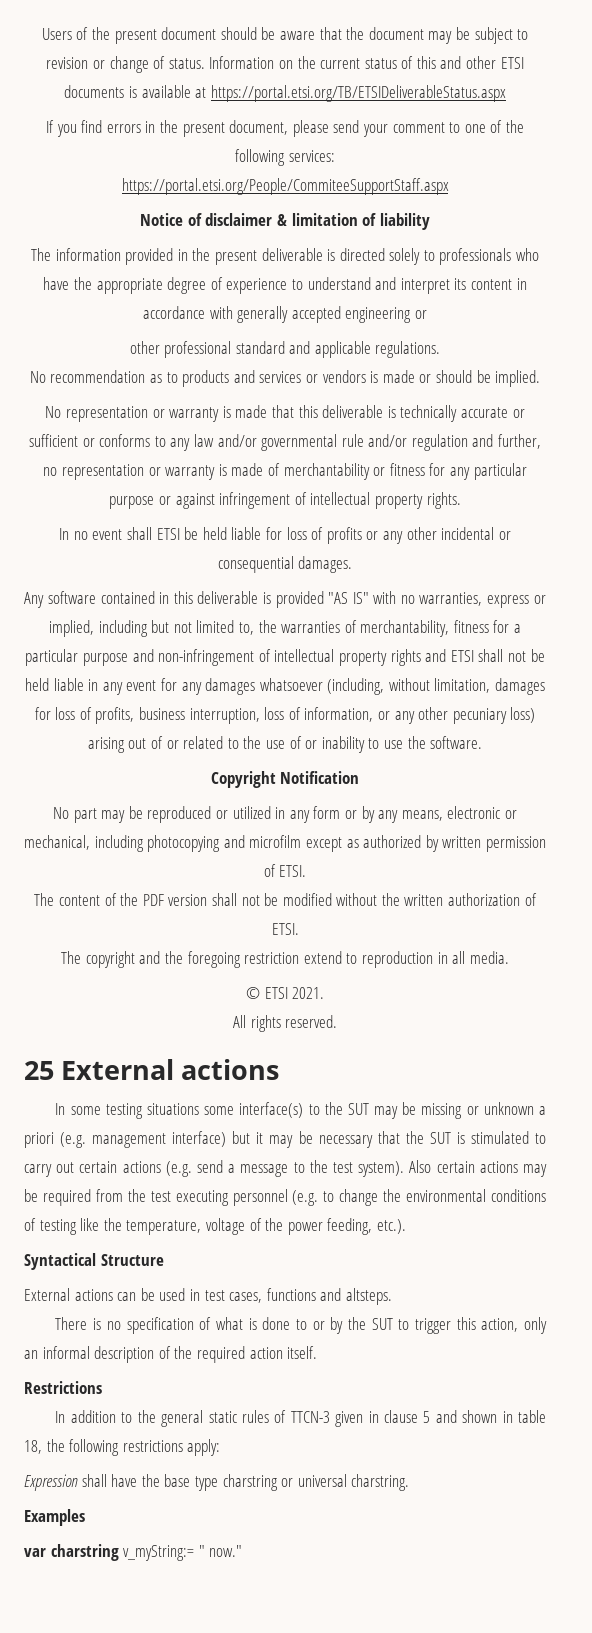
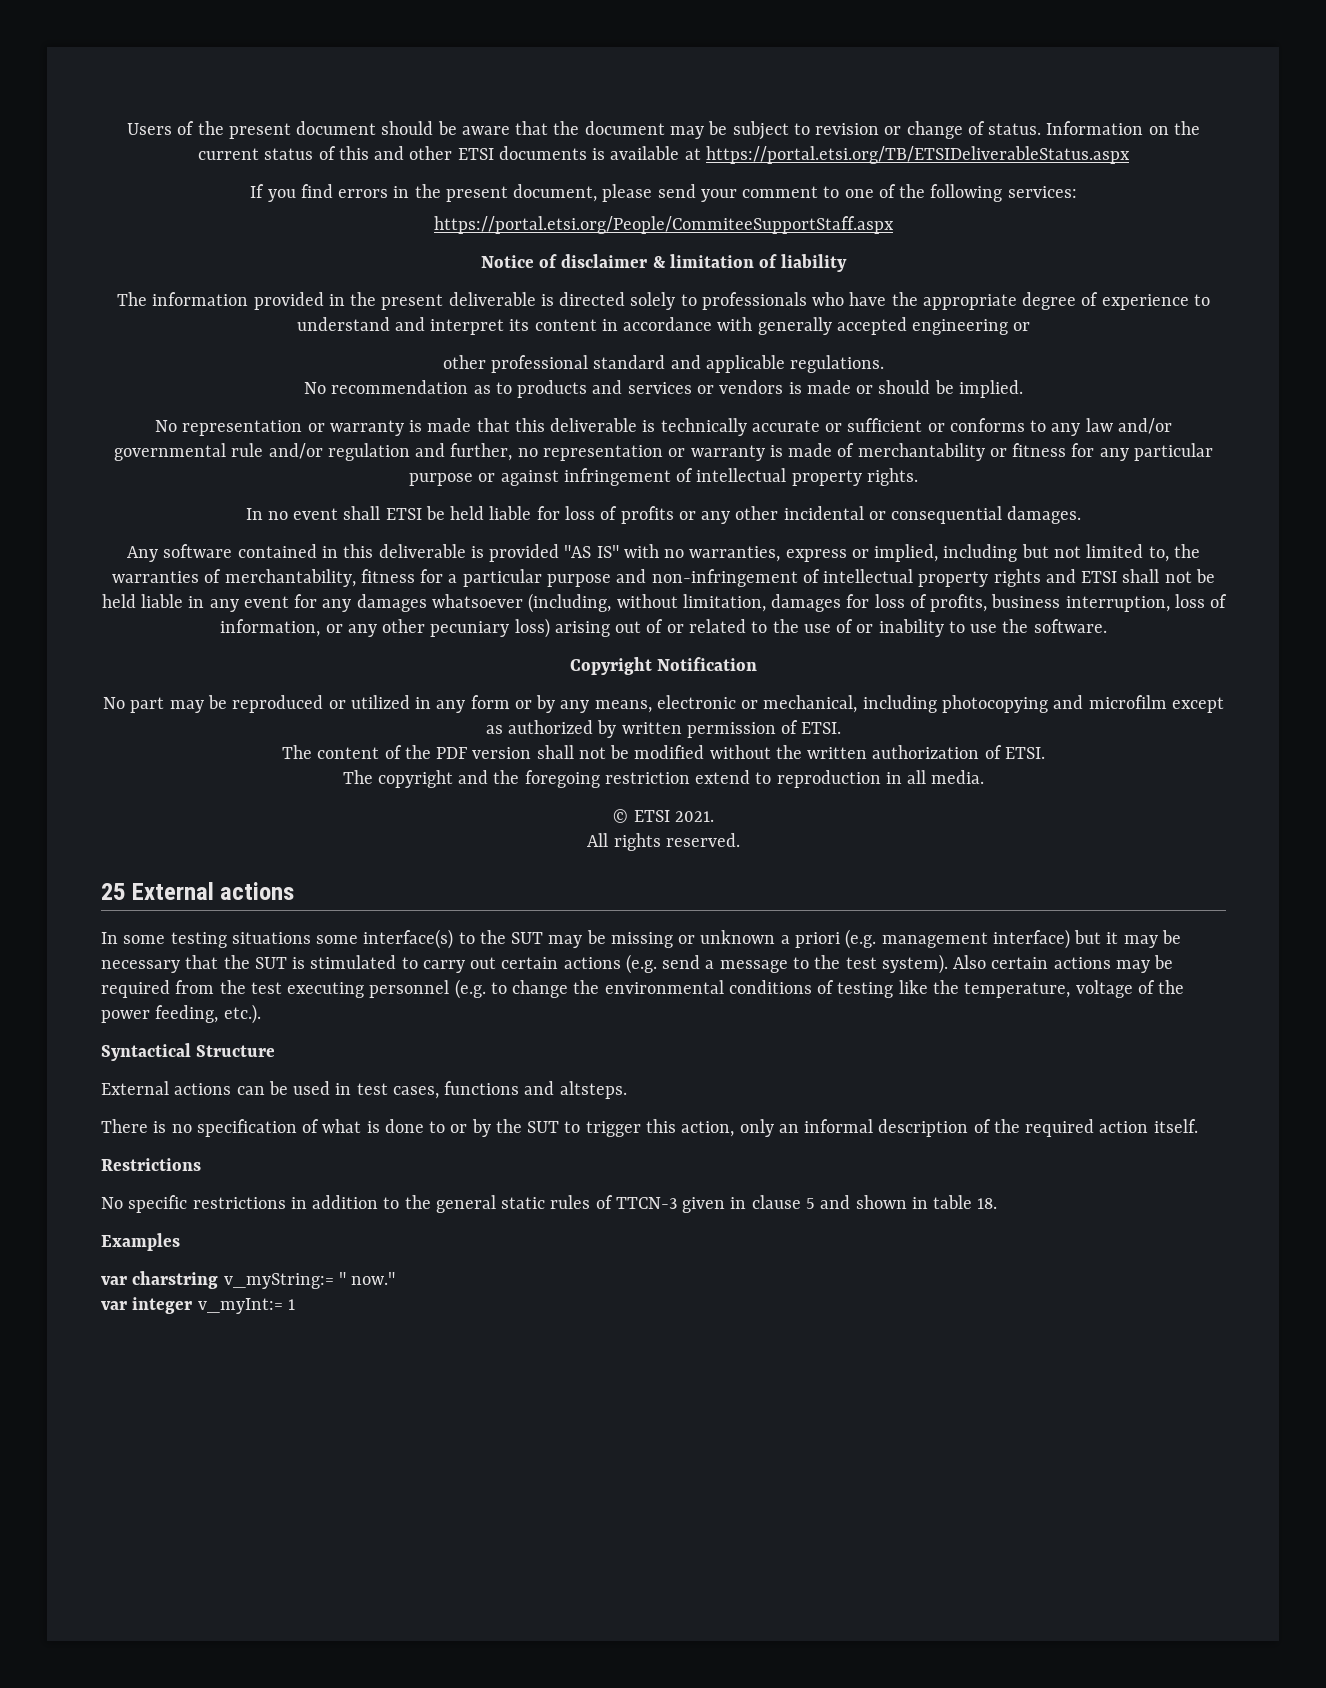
[55,1411,66,1423] In -> [101,1195,307,1213] No specific restrictions in
[24,1439,221,1456] [24,1474,410,1491] 18, the following restrictions apply: // Expression shall have the base type charstring or universal charstring. -> [977,1198,998,1209] 18.
(243, 1551) none -> [101,1297,295,1314] // var integer v_myInt:= 1

